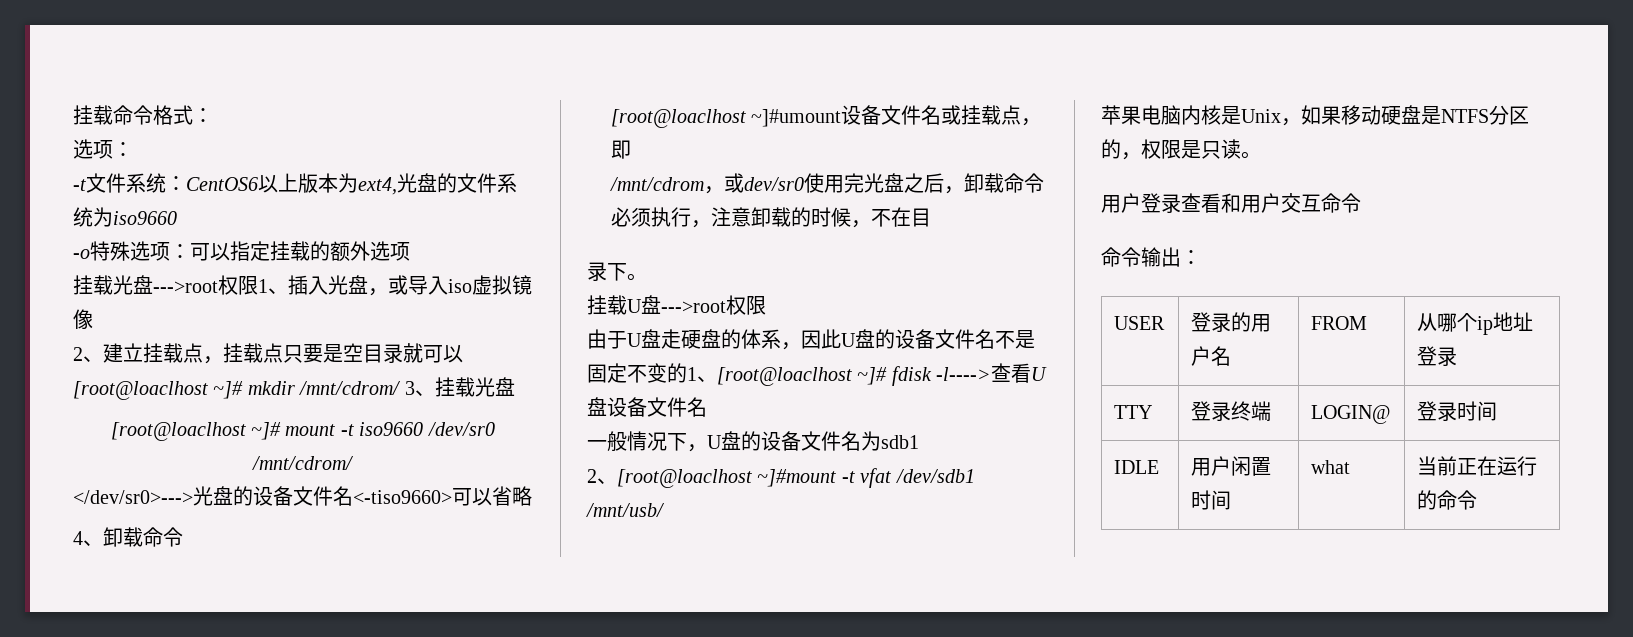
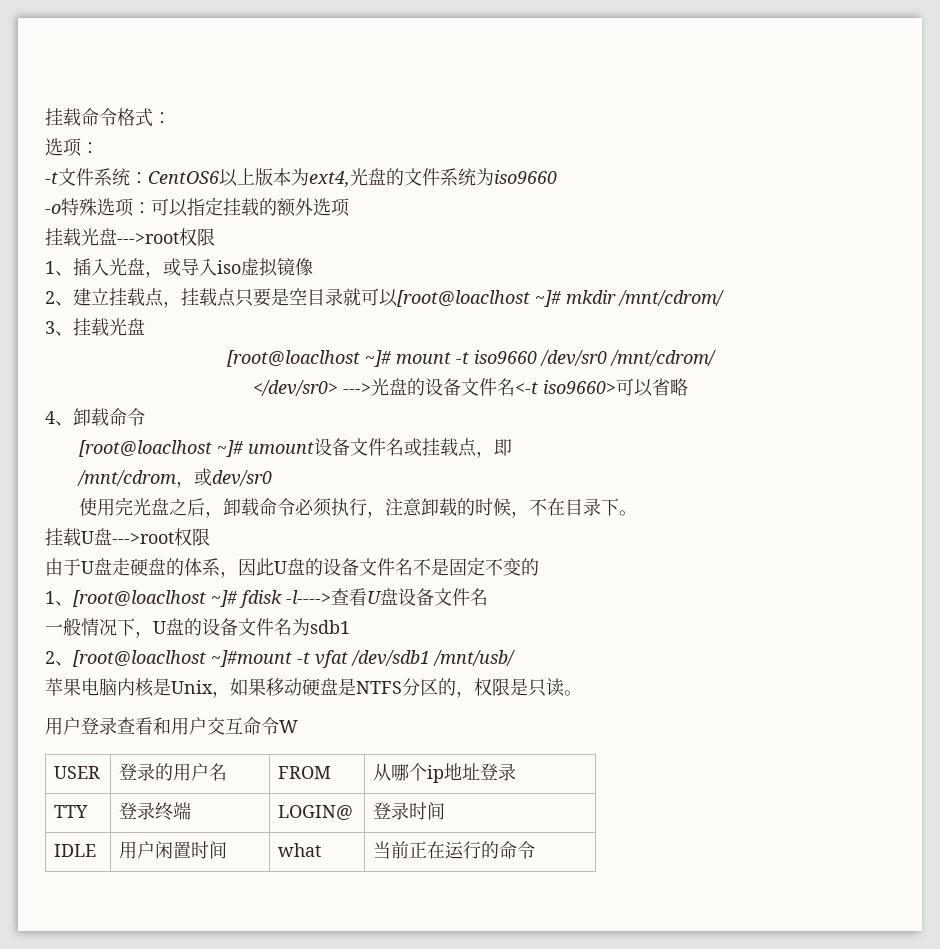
(258, 285) none -> (215, 237) //
(402, 388) none -> (724, 298) //
[73,490,193,504] </dev/sr0>---> -> [252,380,371,396] </dev/sr0> --->
[353,490,452,504] <-tiso9660> -> [514,380,616,394] <-t iso9660>
[750,109,841,127] ~]#umount -> [217,440,315,457] ~]# umount
(804, 184) none -> (273, 478) //
(931, 217) // -> (584, 507) none
(687, 373) none -> (539, 567) //
[1101,247,1201,267] // 命令输出： -> [279,720,298,733] W

